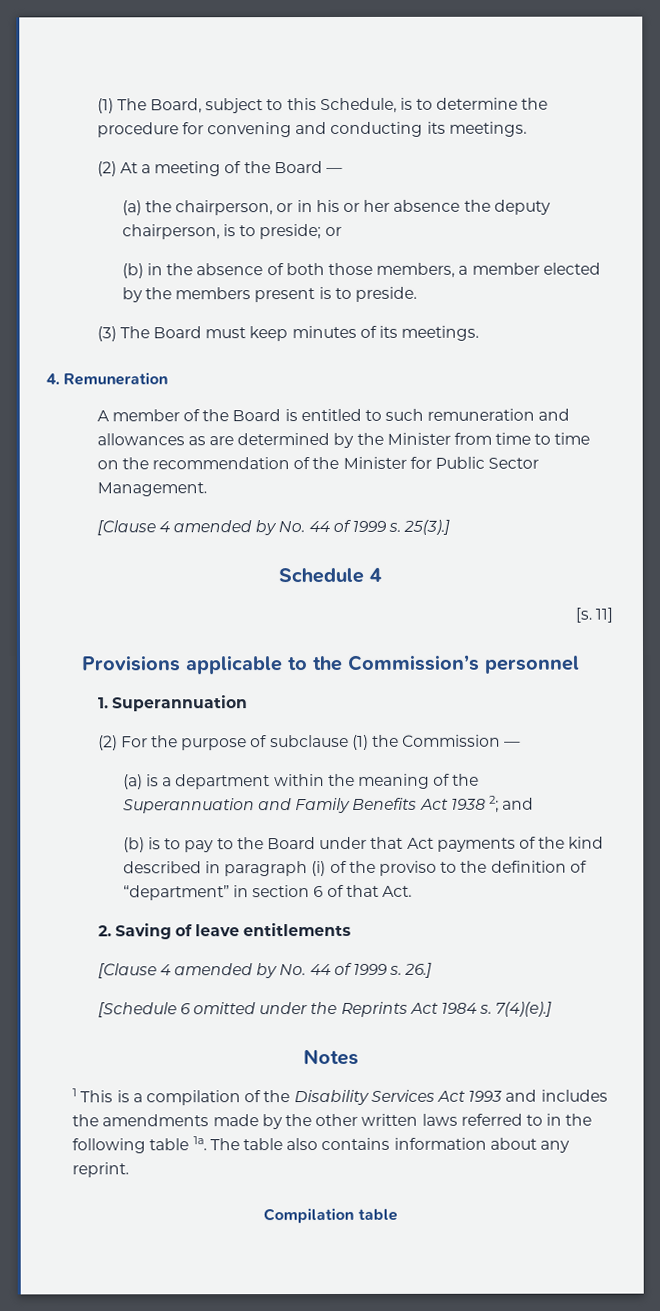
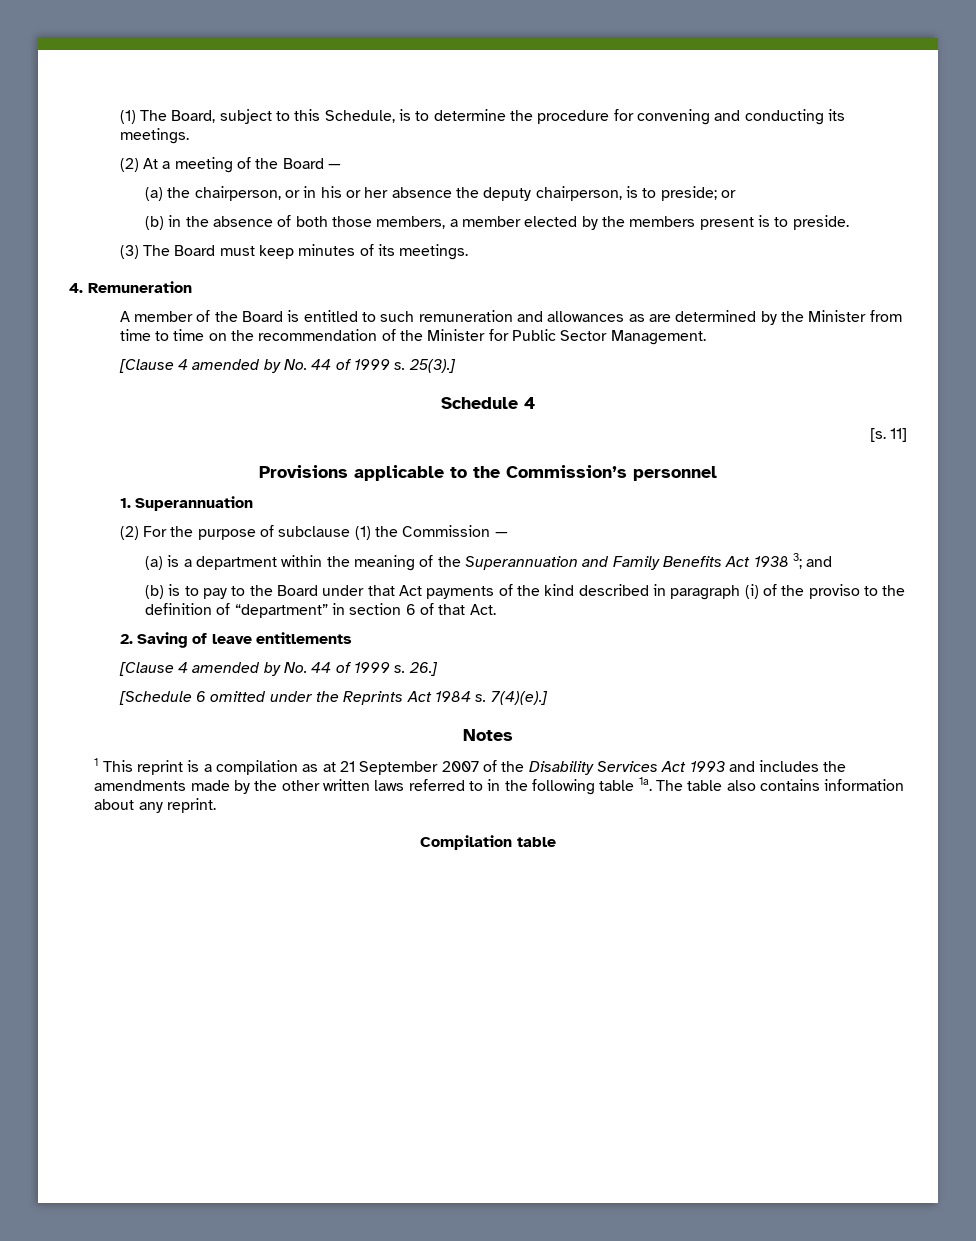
[489,795,500,813] 2; -> [792,553,802,569] 3;
(114, 1096) none -> [137,760,184,775] reprint
(242, 1098) none -> [302,761,479,775] as at 21 September 2007

